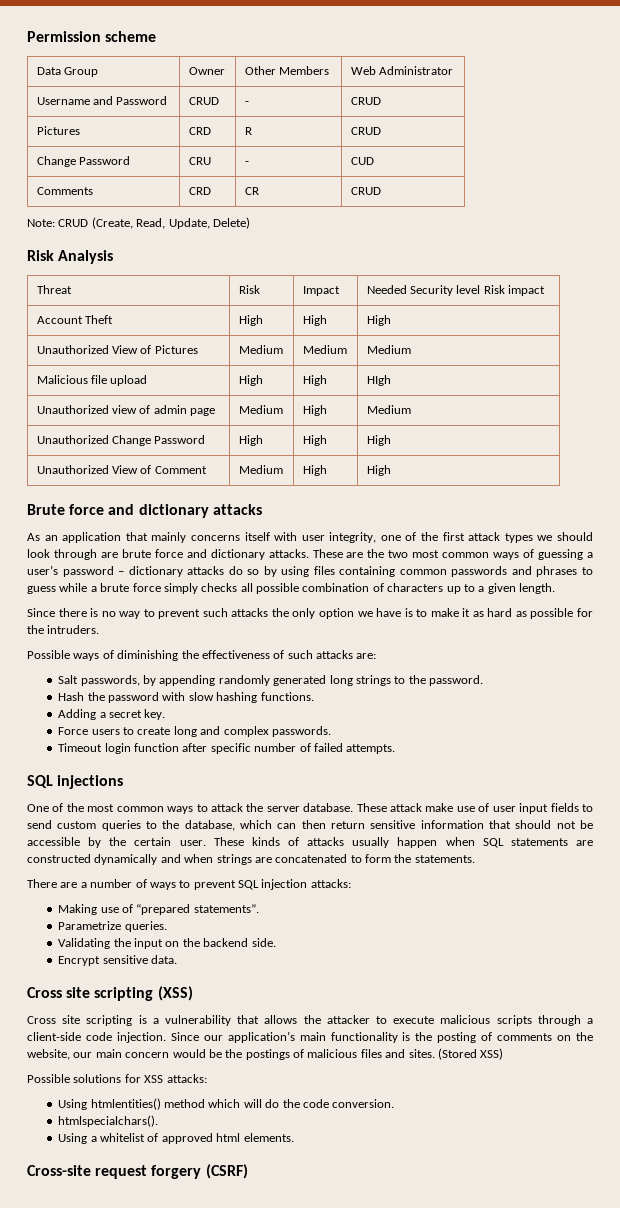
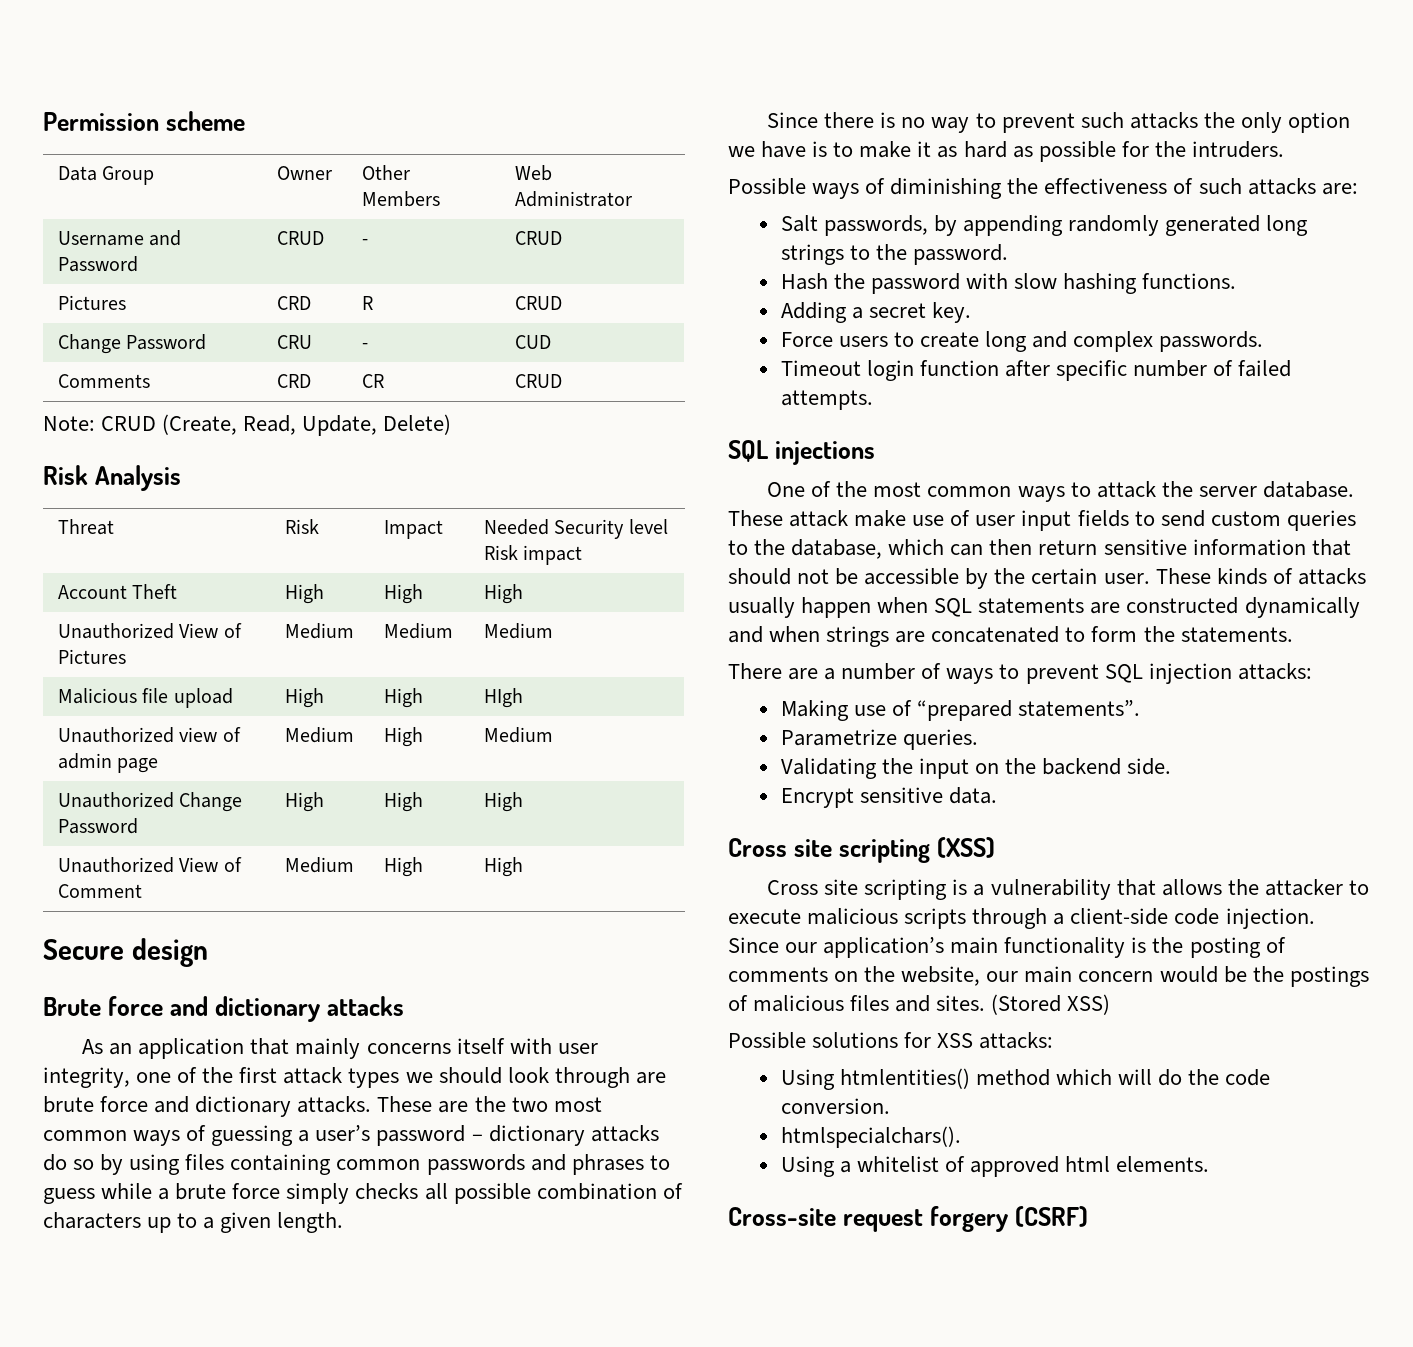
(391, 470) none -> [43,938,208,967] // Secure design

